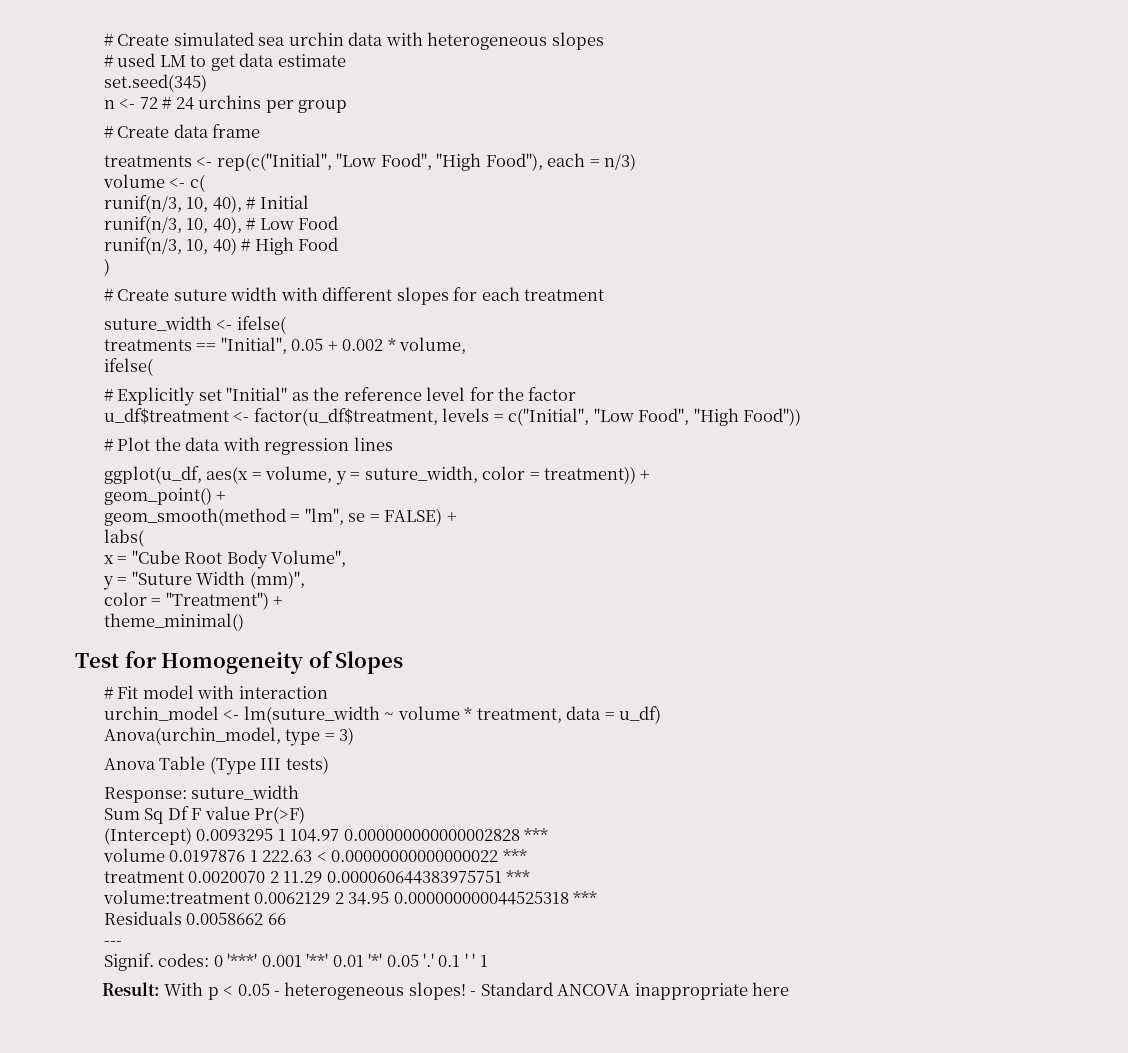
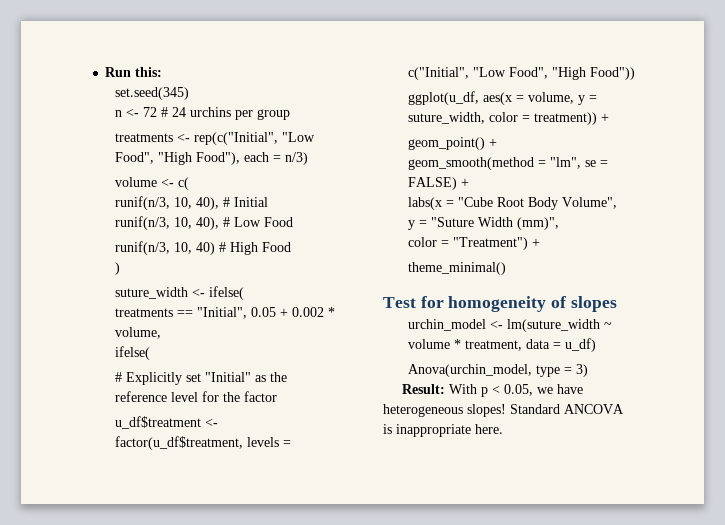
[103,32,604,50] [103,53,346,71] # Create simulated sea urchin data with heterogeneous slopes // # used LM to get data estimate -> [105,67,163,77] Run this:
[103,124,261,138] // # Create data frame -> (290, 114) none
[103,287,604,305] // # Create suture width with different slopes for each treatment -> (120, 268) none
[103,437,393,455] // # Plot the data with regression lines -> (635, 73) none
[103,529,144,547] [103,555,114,564] labs( // x -> [407,197,442,210] labs(x
[161,651,404,674] [103,685,328,699] Homogeneity of Slopes // # Fit model with interaction -> [448,296,617,312] homogeneity of slopes
[103,756,329,775] [103,785,300,803] [103,806,306,824] [103,827,549,845] [102,848,527,862] [103,870,531,884] [102,890,598,905] [103,911,286,925] [103,941,122,946] [103,953,488,971] // Anova Table (Type III tests) // Response: suture_width // Sum Sq Df F value Pr(>F) // (Intercept) 0.0093295 1 104.97 0.000000000000002828 *** // volume 0.0197876 1 222.63 < 0.00000000000000022 *** // treatment 0.0020070 2 11.29 0.000060644383975751 *** // volume:treatment 0.0062129 2 34.95 0.000000000044525318 *** // Residuals 0.0058662 66 // --- // Signif. codes: 0 '***' 0.001 '**' 0.01 '*' 0.05 '.' 0.1 ' ' 1 -> (588, 370) none
[237,983,281,996] 0.05 - -> [504,384,584,396] 0.05, we have
[470,991,477,996] - -> (506, 410) none
[634,982,790,1000] inappropriate here -> [383,424,503,437] is inappropriate here.

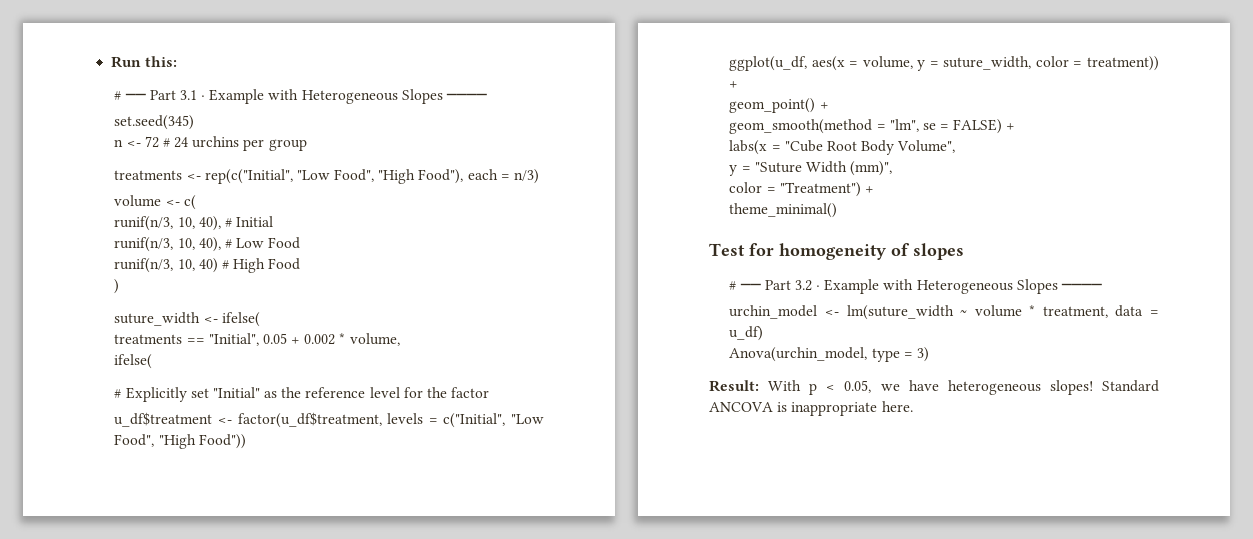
(163, 72) none -> [114,89,488,104] // # ── Part 3.1 · Example with Heterogeneous Slopes ────
(617, 304) none -> [729,279,1103,294] // # ── Part 3.2 · Example with Heterogeneous Slopes ────

